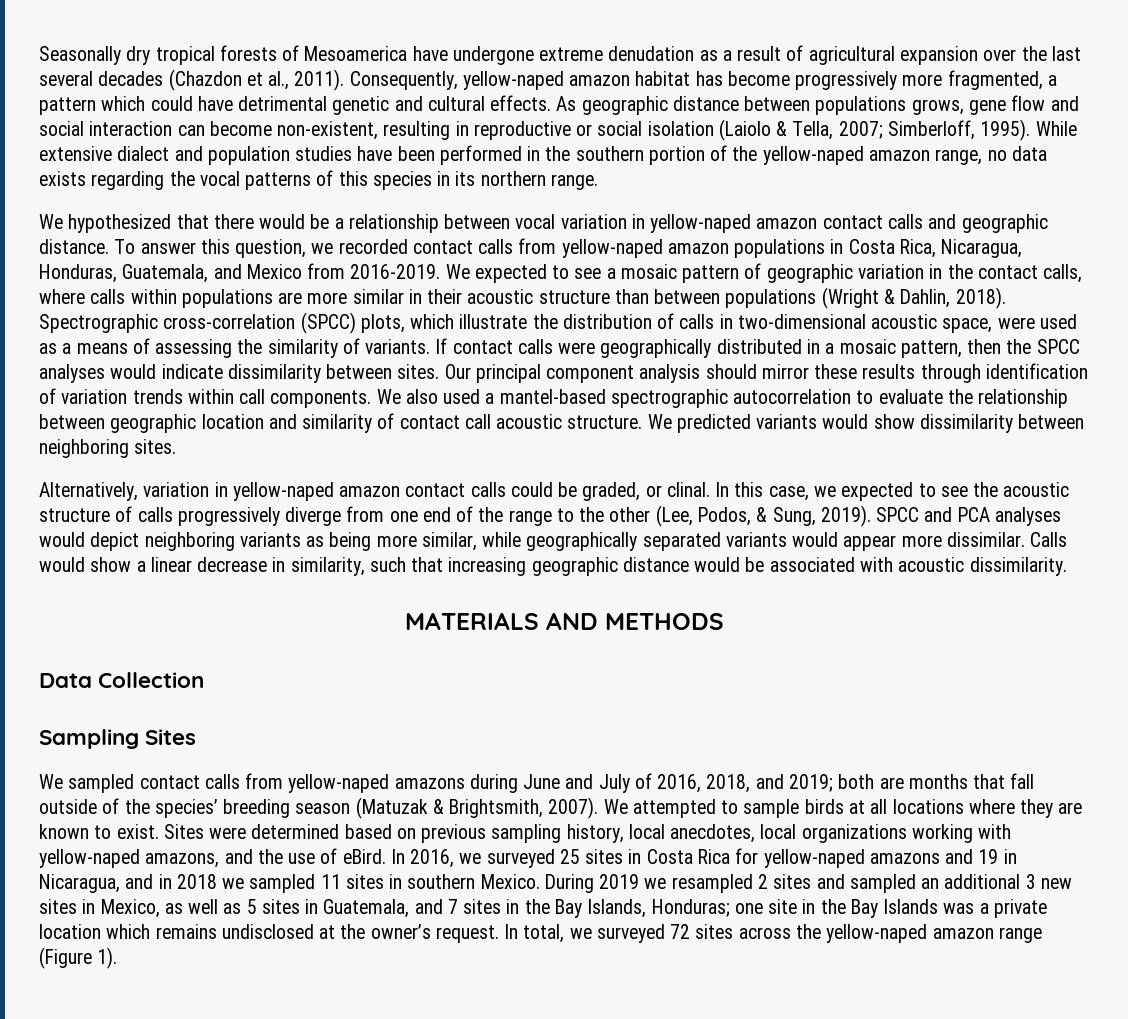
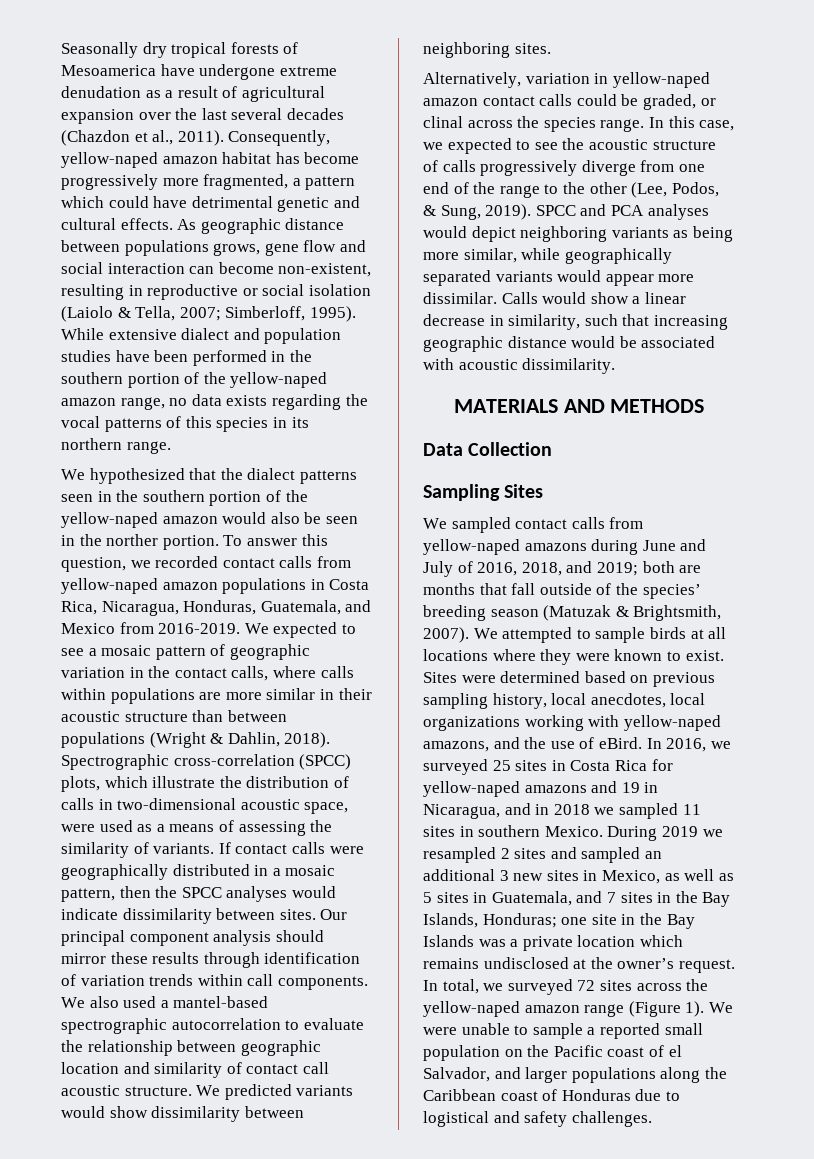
[213,214,1048,233] [39,239,109,254] there would be a relationship between vocal variation in yellow-naped amazon contact calls and geographic distance. -> [220,468,357,484] [61,490,308,506] [61,512,358,528] [61,534,219,550] the dialect patterns seen in the southern portion of the yellow-naped amazon would also be seen in the norther portion.
[666,482,710,497] clinal. -> [423,116,645,132] clinal across the species range.
[1058,802,1083,814] are -> [575,653,610,661] were
(118, 958) none -> [708,1002,733,1013] [423,1023,703,1039] [423,1045,682,1061] [423,1067,727,1083] [423,1089,680,1101] [423,1111,652,1127] We were unable to sample a reported small population on the Pacific coast of el Salvador, and larger populations along the Caribbean coast of Honduras due to logistical and safety challenges.

